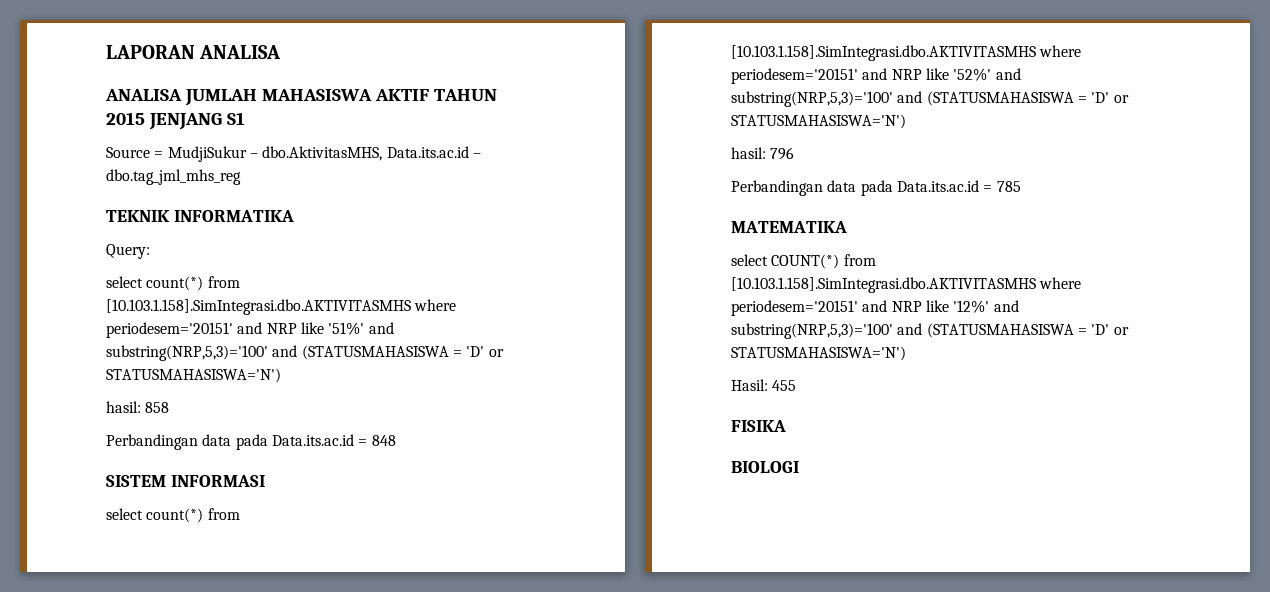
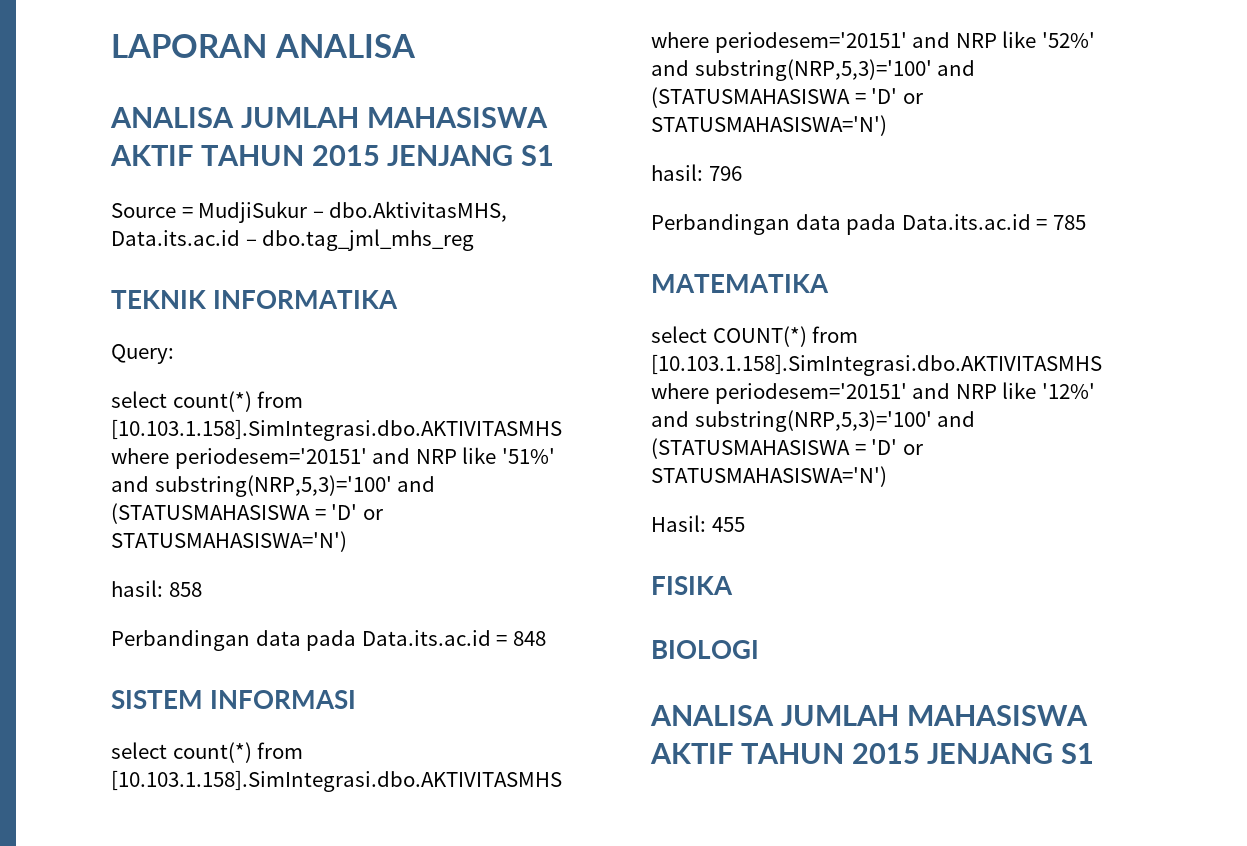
(799, 467) none -> [650,705,1088,726] [650,743,1095,764] // ANALISA JUMLAH MAHASISWA AKTIF TAHUN 2015 JENJANG S1

